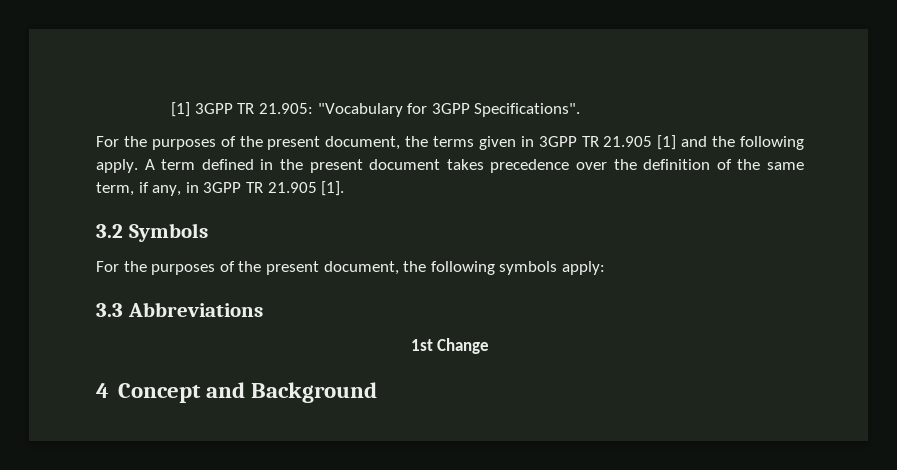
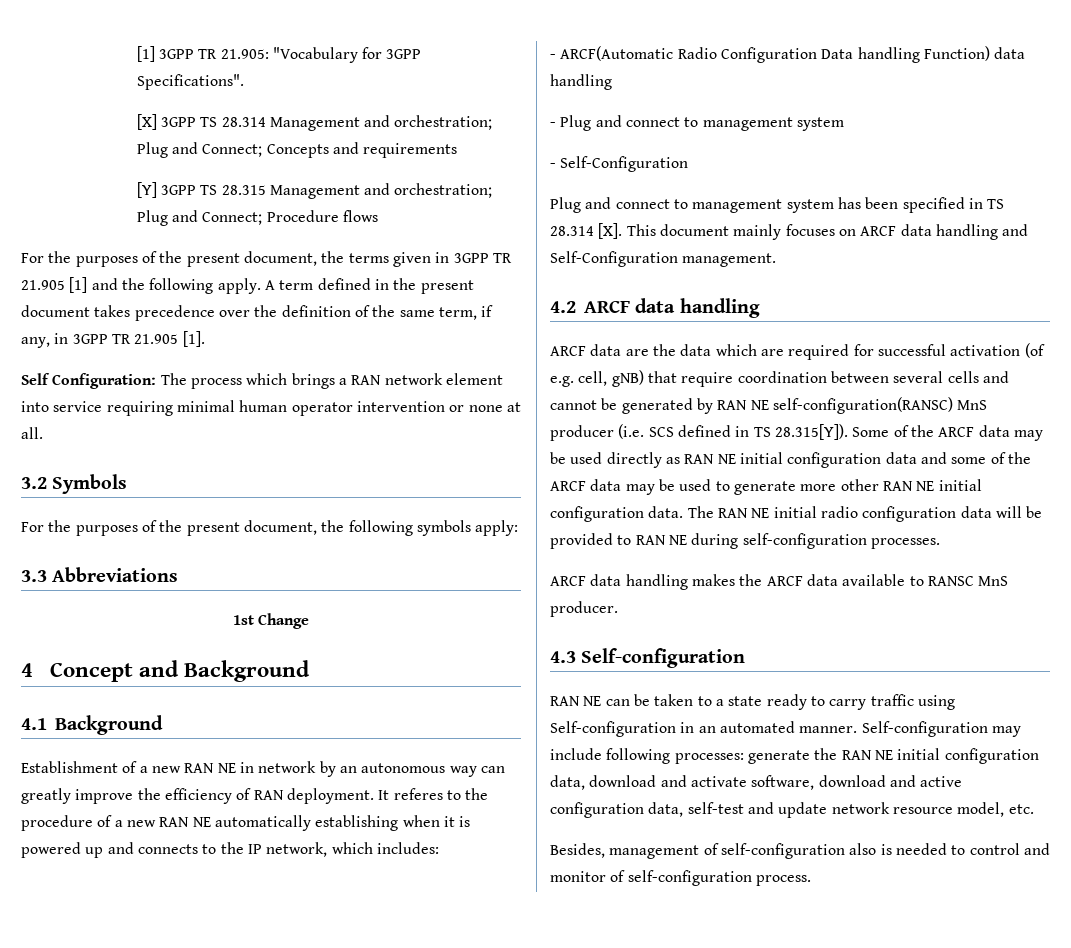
(581, 110) none -> [136,114,493,131] [136,142,458,158] [136,182,493,199] [136,210,378,226] // [X] 3GPP TS 28.314 Management and orchestration; Plug and Connect; Concepts and requirements // [Y] 3GPP TS 28.315 Management and orchestration; Plug and Connect; Procedure flows
(345, 188) none -> [21,373,503,389] [21,400,521,416] [21,427,43,439] // Self Configuration: The process which brings a RAN network element into service requiring minimal human operator intervention or none at all.
(377, 392) none -> [21,715,163,735] [21,761,505,777] [21,788,489,804] [21,815,471,831] [21,842,439,858] [550,46,1026,63] [550,74,612,90] [550,115,844,131] [550,156,689,172] [550,197,1005,213] [550,223,1029,240] [550,251,777,267] [550,298,760,318] [550,343,1045,360] [550,370,1009,387] [550,397,988,414] [550,424,1043,441] [550,452,1031,468] [550,479,982,495] [550,506,1043,522] [550,533,940,549] [550,574,1009,590] [550,601,618,617] [550,648,746,668] [550,694,955,710] [550,721,1021,737] [550,748,1039,764] [550,775,963,790] [550,802,1034,818] [550,843,1050,859] [550,870,811,886] // 4.1 Background // Establishment of a new RAN NE in network by an autonomous way can greatly improve the efficiency of RAN deployment. It referes to the procedure of a new RAN NE automatically establishing when it is powered up and connects to the IP network, which includes: // - ARCF(Automatic Radio Configuration Data handling Function) data handling // - Plug and connect to management system // - Self-Configuration // Plug and connect to management system has been specified in TS 28.314 [X]. This document mainly focuses on ARCF data handling and Self-Configuration management. // 4.2 ARCF data handling // ARCF data are the data which are required for successful activation (of e.g. cell, gNB) that require coordination between several cells and cannot be generated by RAN NE self-configuration(RANSC) MnS producer (i.e. SCS defined in TS 28.315[Y]). Some of the ARCF data may be used directly as RAN NE initial configuration data and some of the ARCF data may be used to generate more other RAN NE initial configuration data. The RAN NE initial radio configuration data will be provided to RAN NE during self-configuration processes. // ARCF data handling makes the ARCF data available to RANSC MnS producer. // 4.3 Self-configuration // RAN NE can be taken to a state ready to carry traffic using Self-configuration in an automated manner. Self-configuration may include following processes: generate the RAN NE initial configuration data, download and activate software, download and active configuration data, self-test and update network resource model, etc. // Besides, management of self-configuration also is needed to control and monitor of self-configuration process.

